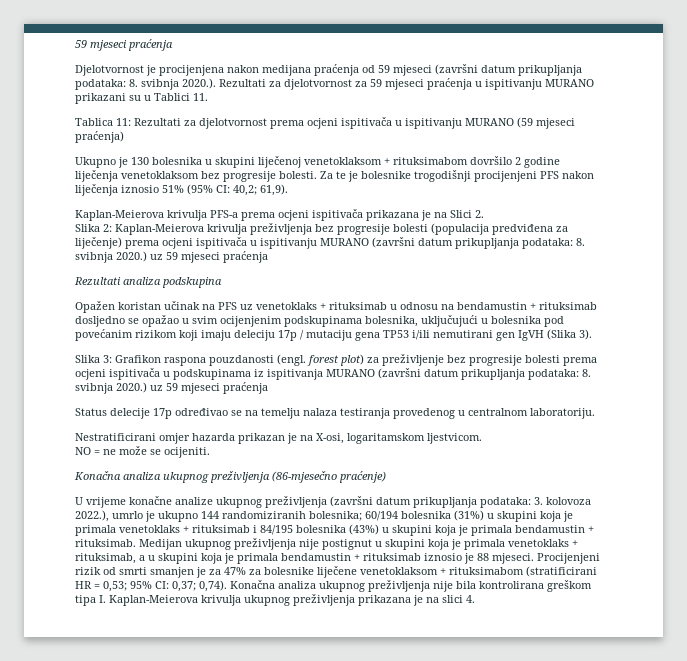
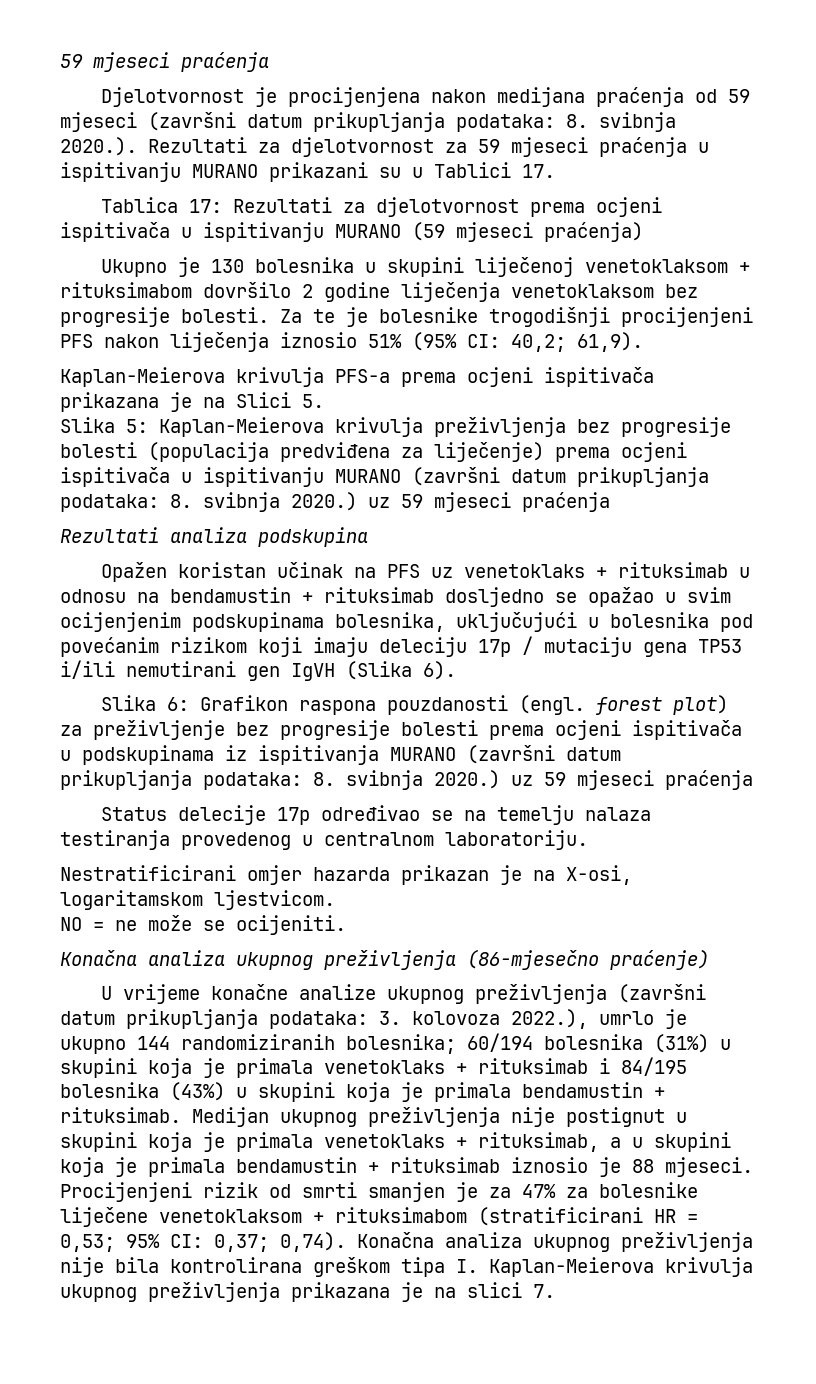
[193,93,208,101] 11. -> [522,164,555,178] 17.
[116,118,131,126] 11: -> [188,199,222,213] 17:
[475,210,484,218] [75,224,112,232] 2. // Slika 2: -> [302,394,324,408] [60,417,148,433] 5. // Slika 5:
[579,329,592,340] [75,355,112,363] 3). // Slika 3: -> [423,661,456,680] [100,695,189,711] 6). // Slika 6:
[466,595,475,603] 4. -> [533,1284,555,1298] 7.

